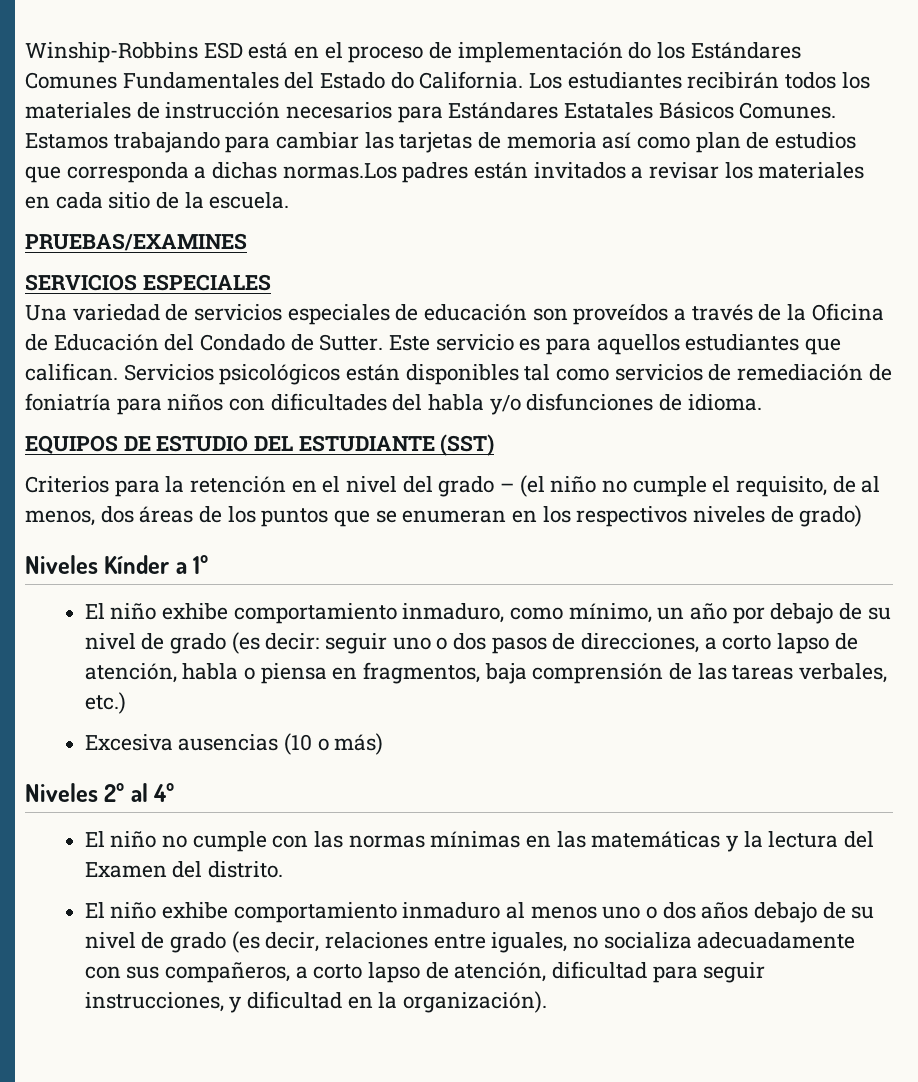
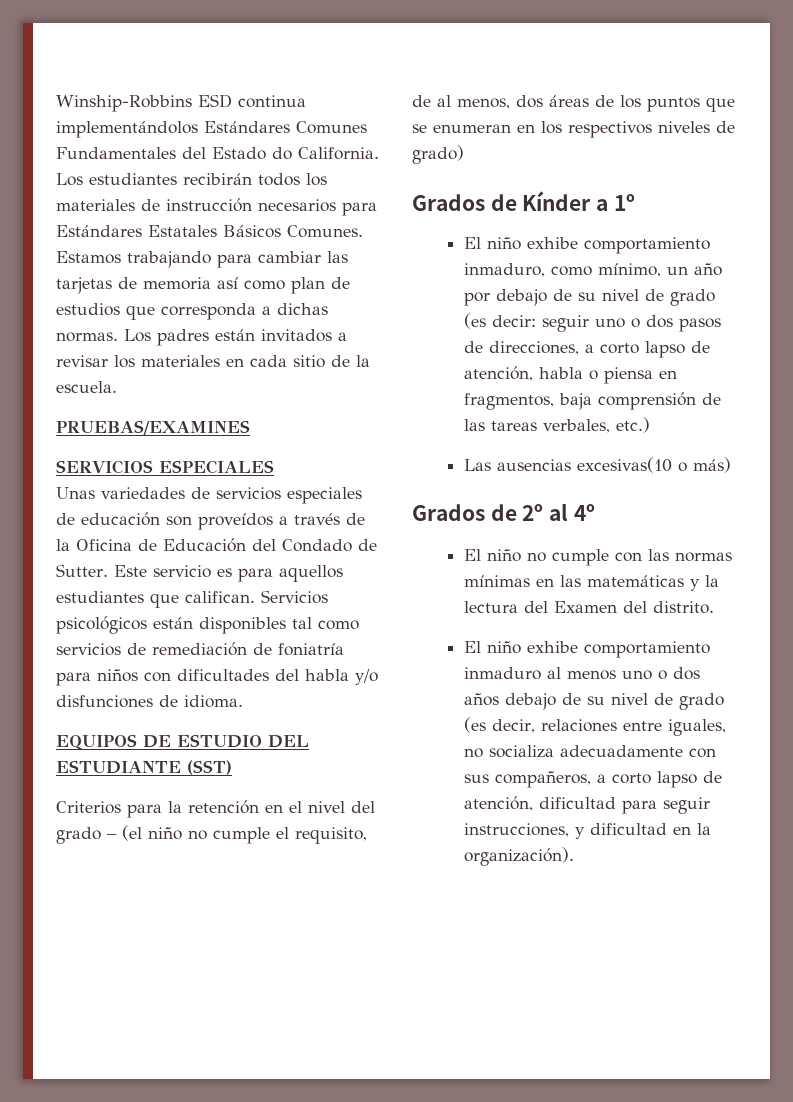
[248,42,686,63] está en el proceso de implementación do los -> [238,95,306,108] [56,121,198,138] continua implementándolos
[282,163,397,179] normas.Los -> [56,329,151,342] normas. Los
[25,304,160,321] Una variedad -> [56,487,185,499] Unas variedades
[25,555,98,574] Niveles -> [412,194,517,211] Grados de
[84,733,312,755] Excesiva ausencias (10 -> [464,457,673,473] Las ausencias excesivas(10
[25,783,98,802] Niveles -> [412,504,517,521] Grados de

